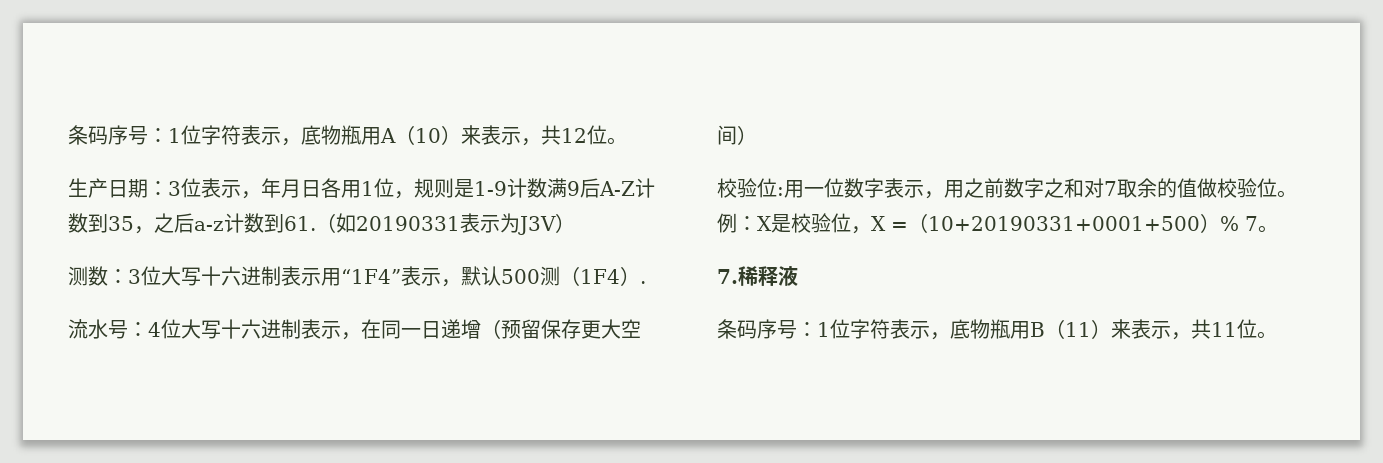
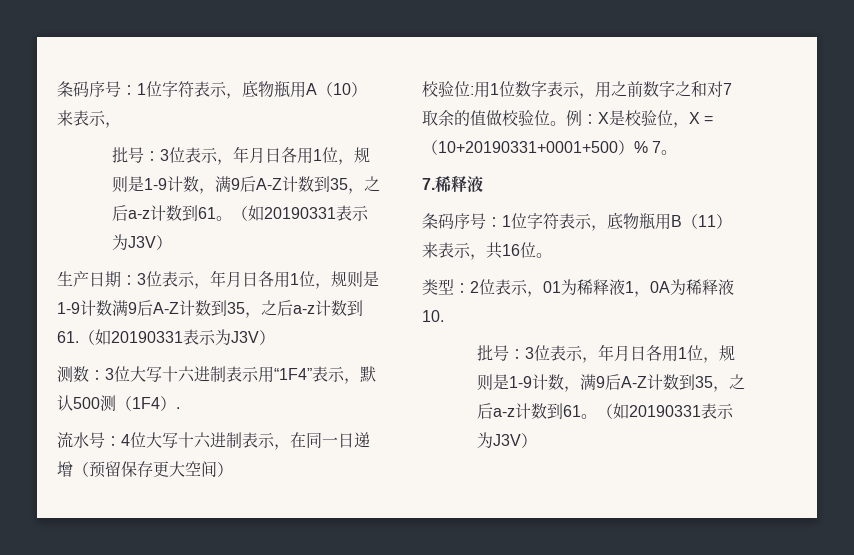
[541,125,627,145] 共12位。 -> [112,146,371,165] [112,176,381,194] [112,205,370,221] [112,234,173,250] // 批号：3位表示，年月日各用1位，规则是1-9计数，满9后A-Z计数到35，之后a-z计数到61。（如20190331表示为J3V）
[804,187,824,196] 一 -> [490,83,499,95] 1
[1211,319,1277,339] 11位。 -> [502,242,552,258] [422,279,734,297] [422,310,444,322] [477,344,736,363] [477,374,746,392] [477,403,735,419] [477,432,538,448] 16位。 // 类型：2位表示，01为稀释液1，0A为稀释液10. // 批号：3位表示，年月日各用1位，规则是1-9计数，满9后A-Z计数到35，之后a-z计数到61。（如20190331表示为J3V）

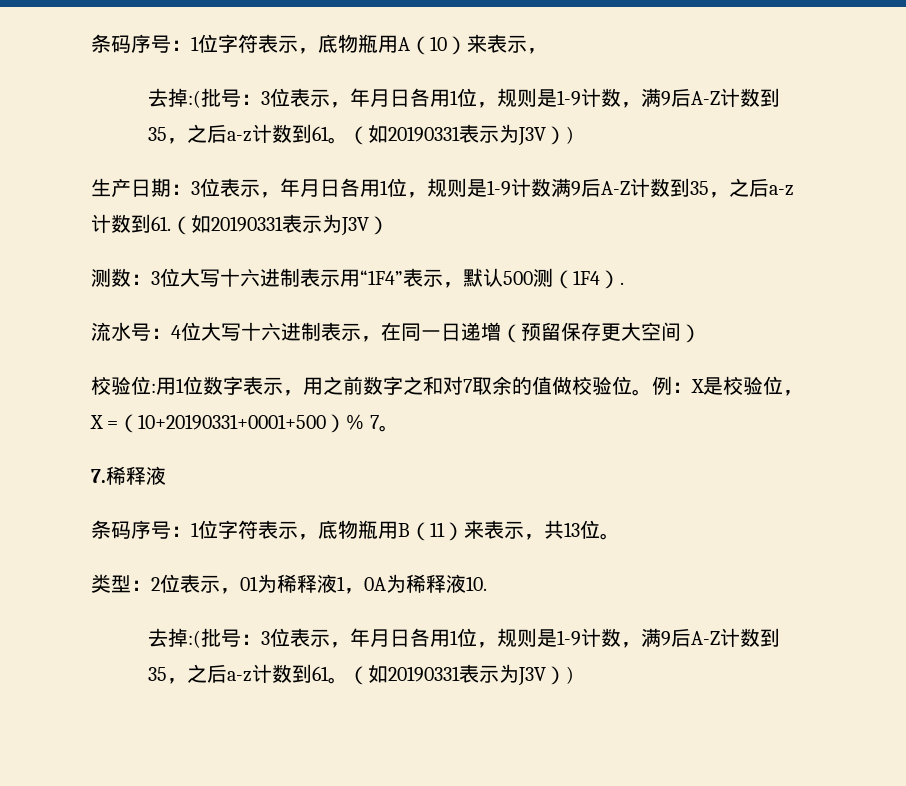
(121, 125) none -> [147,88,201,108] 去掉:(
(173, 242) none -> [565,126,574,144] )
[502,244,520,256] 16 -> [564,522,580,537] 13
(444, 316) none -> [147,628,201,648] 去掉:(
(538, 440) none -> [565,666,574,684] )

